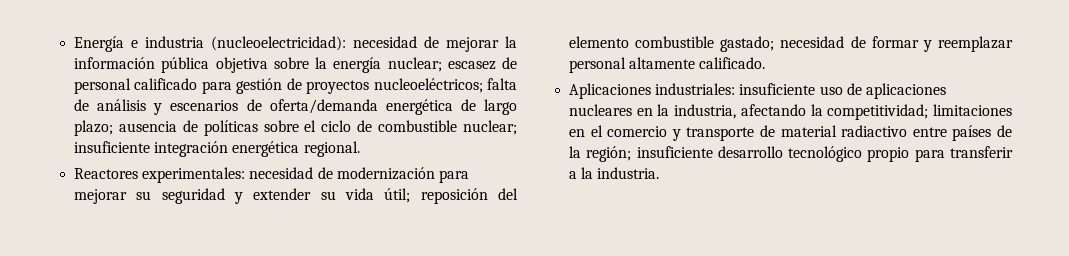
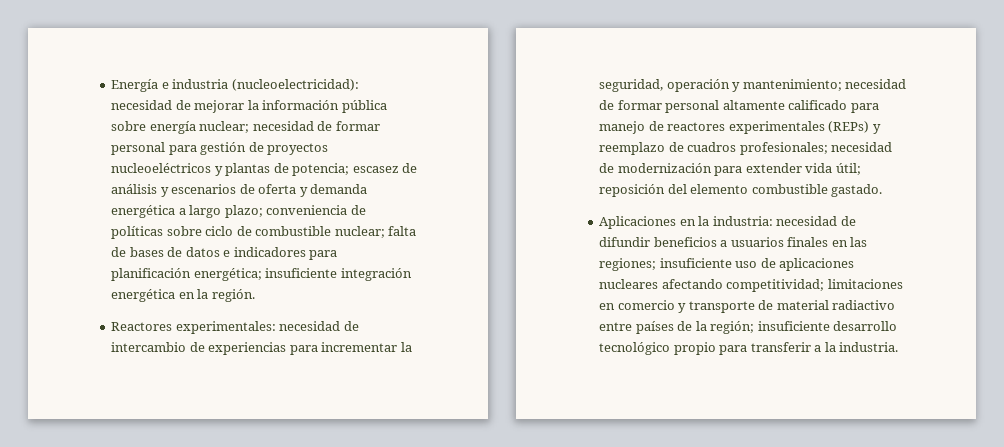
[215,57,517,73] [74,78,517,94] objetiva sobre la energía nuclear; escasez de personal calificado para gestión de proyectos nucleoeléctricos; falta -> [111,121,380,134] [111,142,329,155] [111,163,399,176] sobre energía nuclear; necesidad de formar personal para gestión de proyectos nucleoeléctricos y plantas de potencia; escasez
[269,99,476,115] oferta/demanda energética de -> [258,184,368,197] [111,205,186,218] oferta y demanda energética a
[118,121,177,132] ausencia -> [266,205,348,215] conveniencia
[304,120,317,132] el -> (202, 231) none
[74,141,360,157] [74,167,469,183] [74,188,336,204] insuficiente integración energética regional. // Reactores experimentales: necesidad de modernización para mejorar su seguridad y extender su -> [388,226,417,236] [111,247,338,260] [111,268,412,281] [111,289,255,302] [111,321,359,334] [111,342,412,355] [599,79,907,92] [599,100,879,113] [599,121,881,134] [599,142,893,155] [599,163,802,176] falta de bases de datos e indicadores para planificación energética; insuficiente integración energética en la región. // Reactores experimentales: necesidad de intercambio de experiencias para incrementar la seguridad, operación y mantenimiento; necesidad de formar personal altamente calificado para manejo de reactores experimentales (REPs) y reemplazo de cuadros profesionales; necesidad de modernización para extender
[720,36,1013,52] [569,57,766,73] [569,83,736,99] gastado; necesidad de formar y reemplazar personal altamente calificado. // Aplicaciones industriales: -> [831,184,883,197] [599,216,856,229] [599,237,868,247] [599,258,657,271] gastado. // Aplicaciones en la industria: necesidad de difundir beneficios a usuarios finales en las regiones;
[636,104,823,119] en la industria, afectando la -> [661,279,723,289] afectando
[590,125,603,137] el -> (616, 306) none

